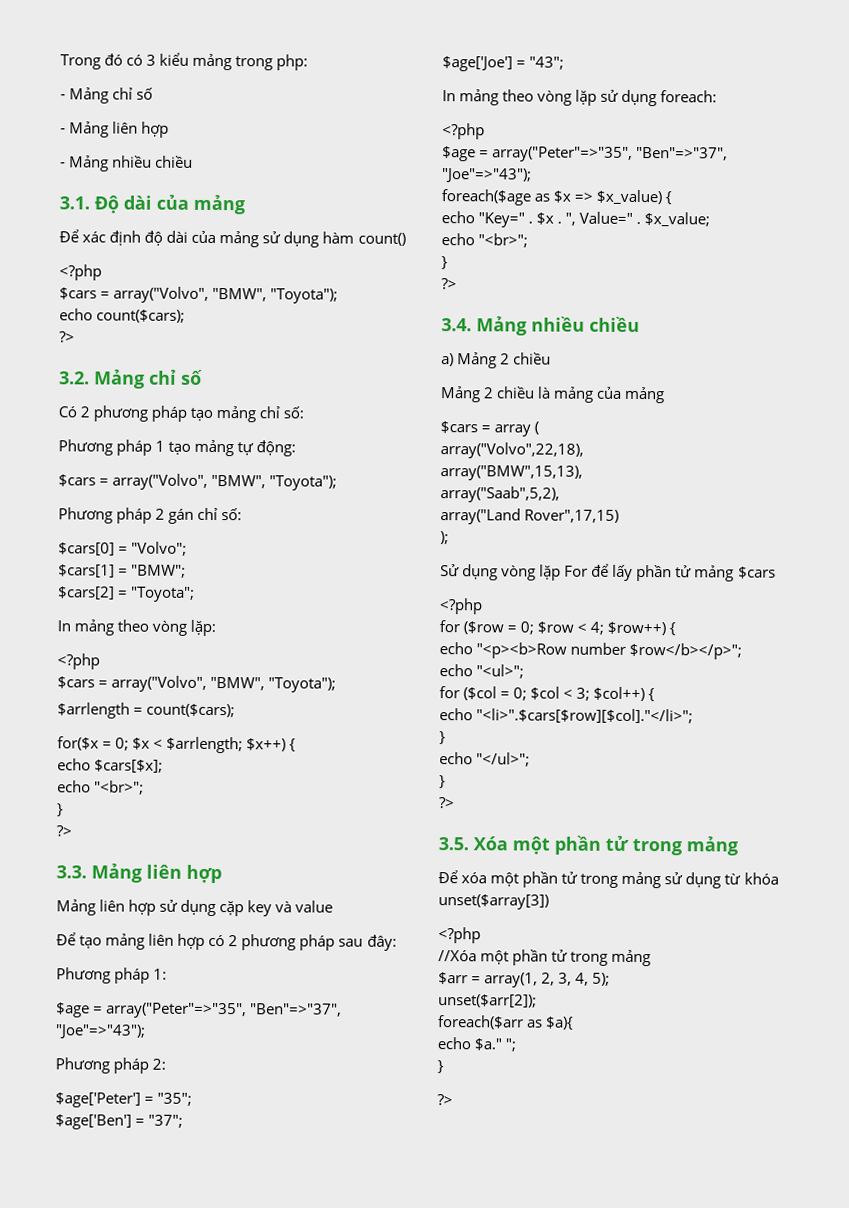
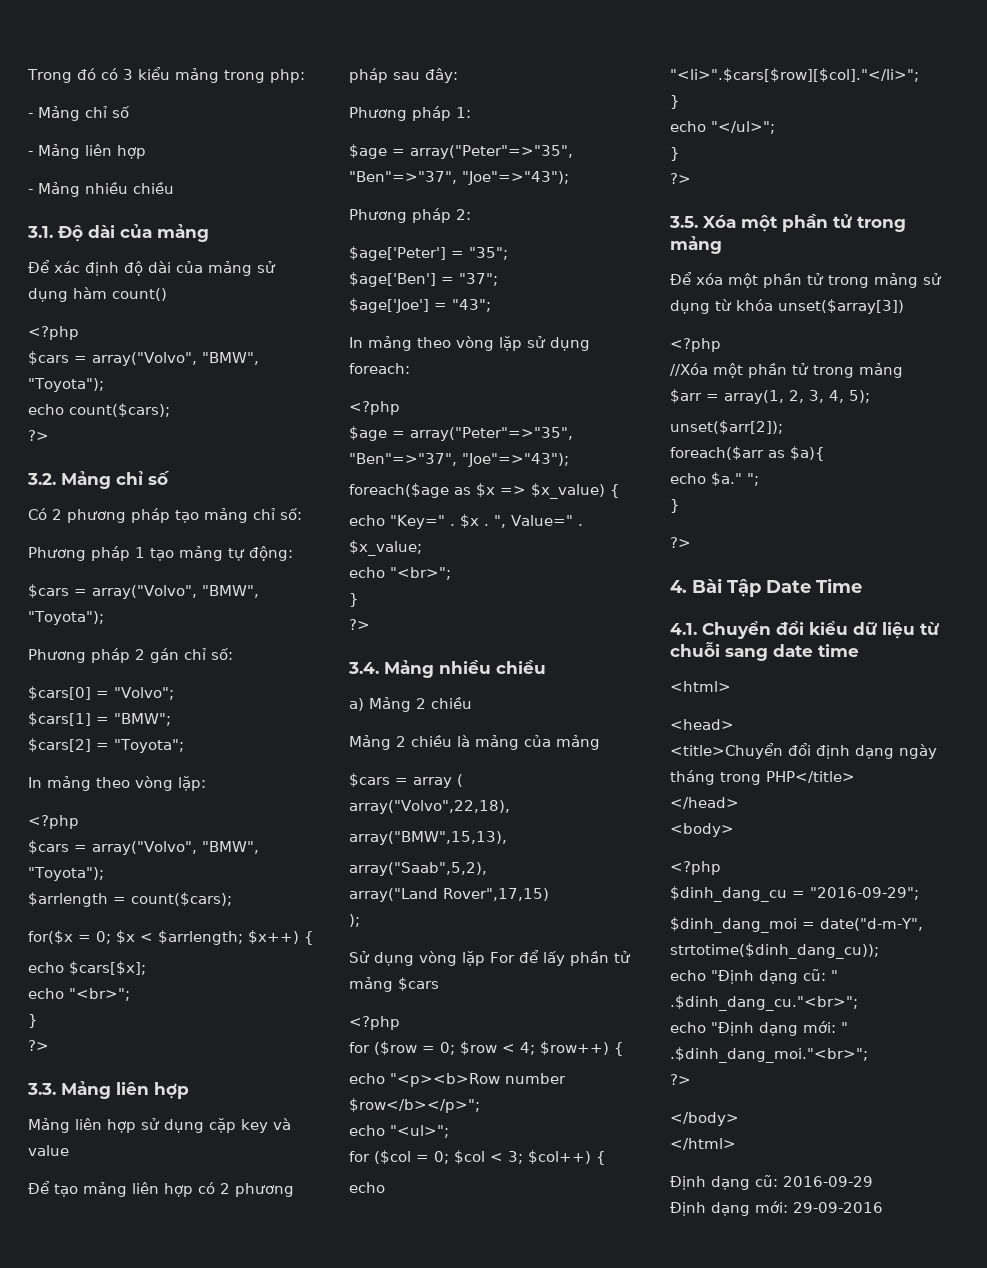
(453, 1100) none -> [670,578,862,597] [670,621,939,639] [670,642,859,661] [670,681,731,692] [670,719,734,730] [670,743,937,759] [670,770,855,785] [670,797,739,809] [670,823,734,837] [670,861,721,875] [670,886,919,902] [670,917,923,933] [670,943,879,959] [670,969,838,984] [670,995,858,1011] [670,1021,848,1036] [670,1047,868,1063] [670,1074,691,1085] [670,1112,739,1126] [670,1138,736,1150] [670,1175,873,1190] [670,1201,883,1216] // 4. Bài Tập Date Time // 4.1. Chuyển đổi kiểu dữ liệu từ chuỗi sang date time // <html> // <head> // <title>Chuyển đổi định dạng ngày tháng trong PHP</title> // </head> // <body> // <?php // $dinh_dang_cu = "2016-09-29"; // $dinh_dang_moi = date("d-m-Y", strtotime($dinh_dang_cu)); // echo "Định dạng cũ: " .$dinh_dang_cu."<br>"; // echo "Định dạng mới: " .$dinh_dang_moi."<br>"; // ?> // </body> // </html> // Định dạng cũ: 2016-09-29 // Định dạng mới: 29-09-2016

